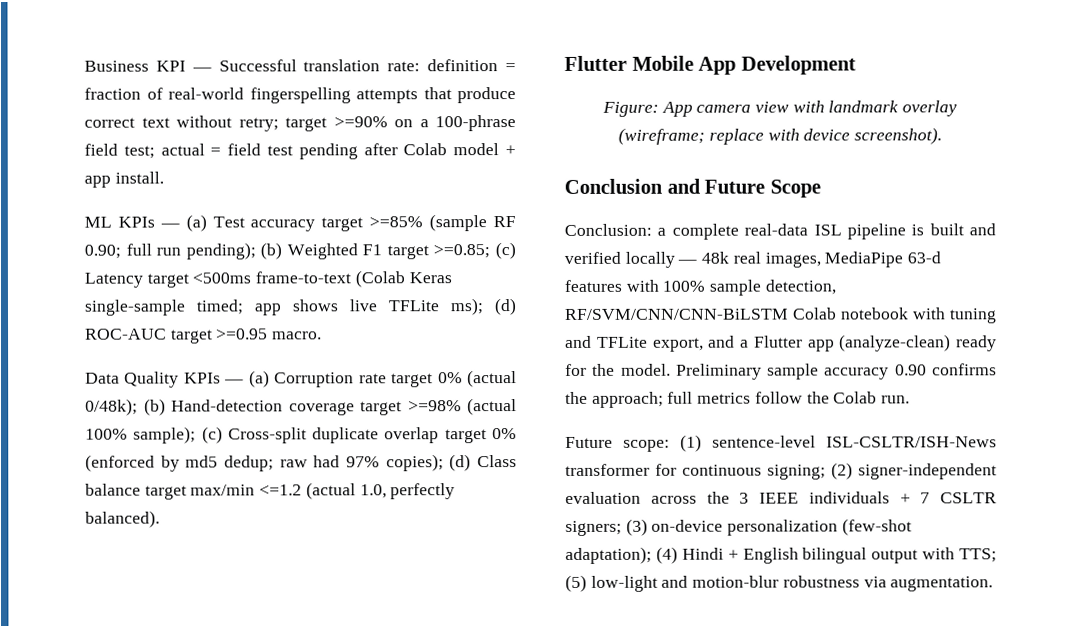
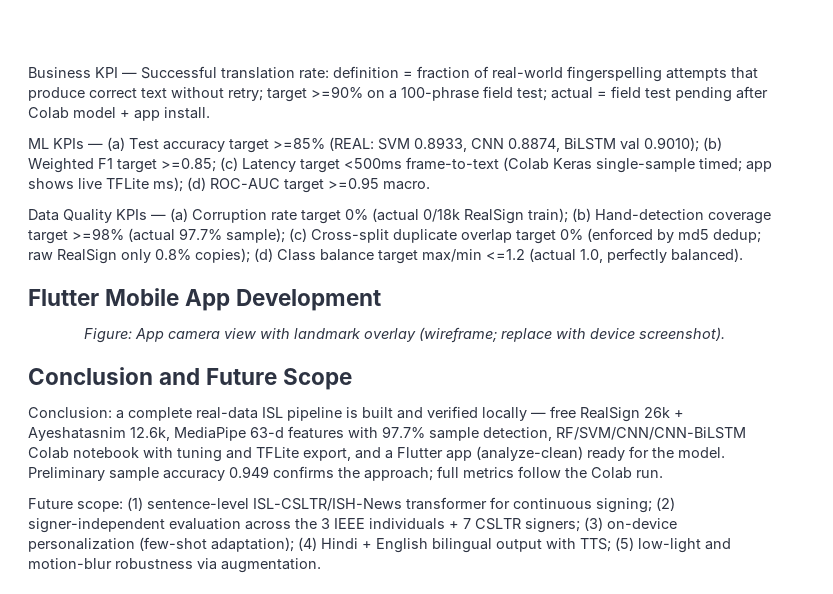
[429,214,516,232] [84,242,256,260] (sample RF 0.90; full run pending); -> [329,137,699,152] (REAL: SVM 0.8933, CNN 0.8874, BiLSTM val 0.9010);
[85,398,138,416] 0/48k); -> [423,208,568,224] 0/18k RealSign train);
[85,428,128,440] 100% -> [179,228,222,240] 97.7%
[313,455,380,468] had 97% -> [57,249,191,264] RealSign only 0.8%
[701,251,821,268] 48k real images, -> [550,406,684,422] [28,427,170,441] free RealSign 26k + Ayeshatasnim 12.6k,
[662,280,706,292] 100% -> [382,426,425,438] 97.7%
[894,364,927,376] 0.90 -> [229,466,269,478] 0.949

